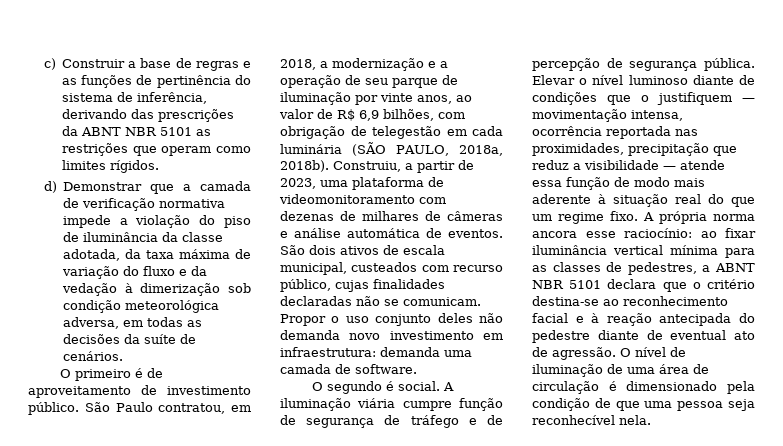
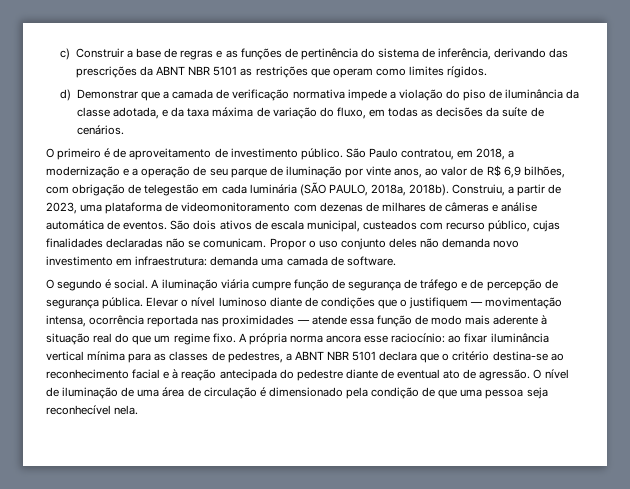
(120, 255) none -> [162,109,169,117] e
[142,266,207,276] [61,283,251,296] [62,300,219,313] [62,317,119,329] fluxo e da vedação à dimerização sob condição meteorológica adversa, -> [336,107,366,119] fluxo,
[532,143,737,156] [532,160,659,170] proximidades, precipitação que reduz a visibilidade -> [222,315,295,327] proximidades

